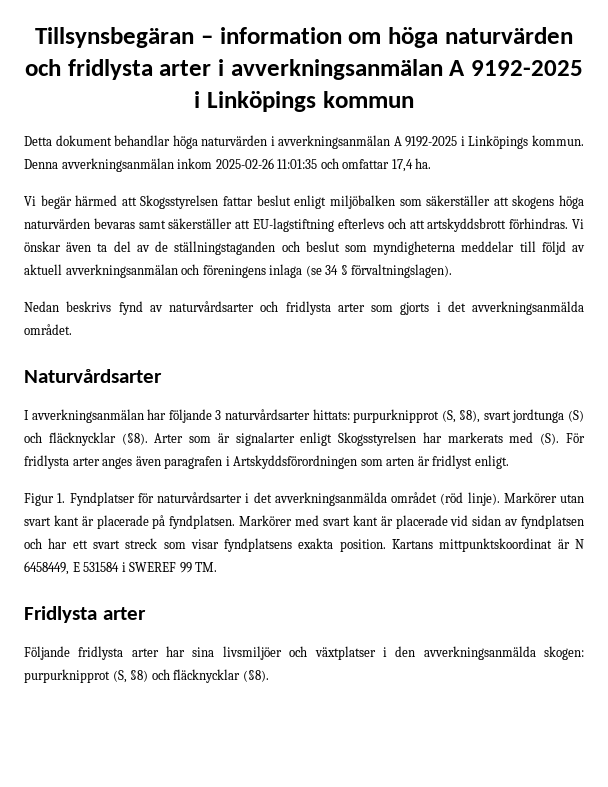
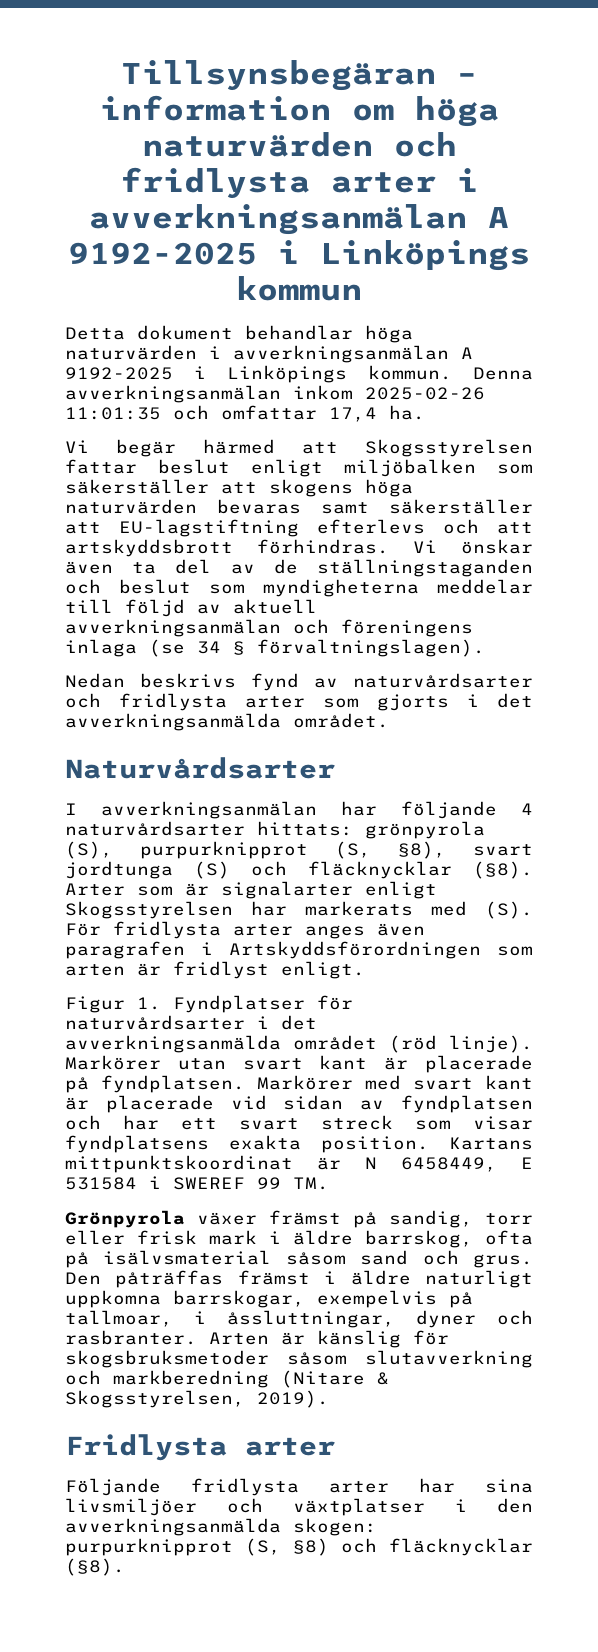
[215,410,222,420] 3 -> [521,803,533,815] 4
(350, 414) none -> [365,821,485,839] [65,841,113,859] grönpyrola (S),
(218, 567) none -> [65,1210,533,1228] [65,1230,533,1248] [65,1250,533,1268] [65,1270,533,1288] [65,1290,473,1308] [65,1310,533,1328] [65,1330,449,1348] [65,1350,533,1368] [65,1370,389,1388] [65,1390,329,1408] // Grönpyrola växer främst på sandig, torr eller frisk mark i äldre barrskog, ofta på isälvsmaterial såsom sand och grus. Den påträffas främst i äldre naturligt uppkomna barrskogar, exempelvis på tallmoar, i åssluttningar, dyner och rasbranter. Arten är känslig för skogsbruksmetoder såsom slutavverkning och markberedning (Nitare & Skogsstyrelsen, 2019).

